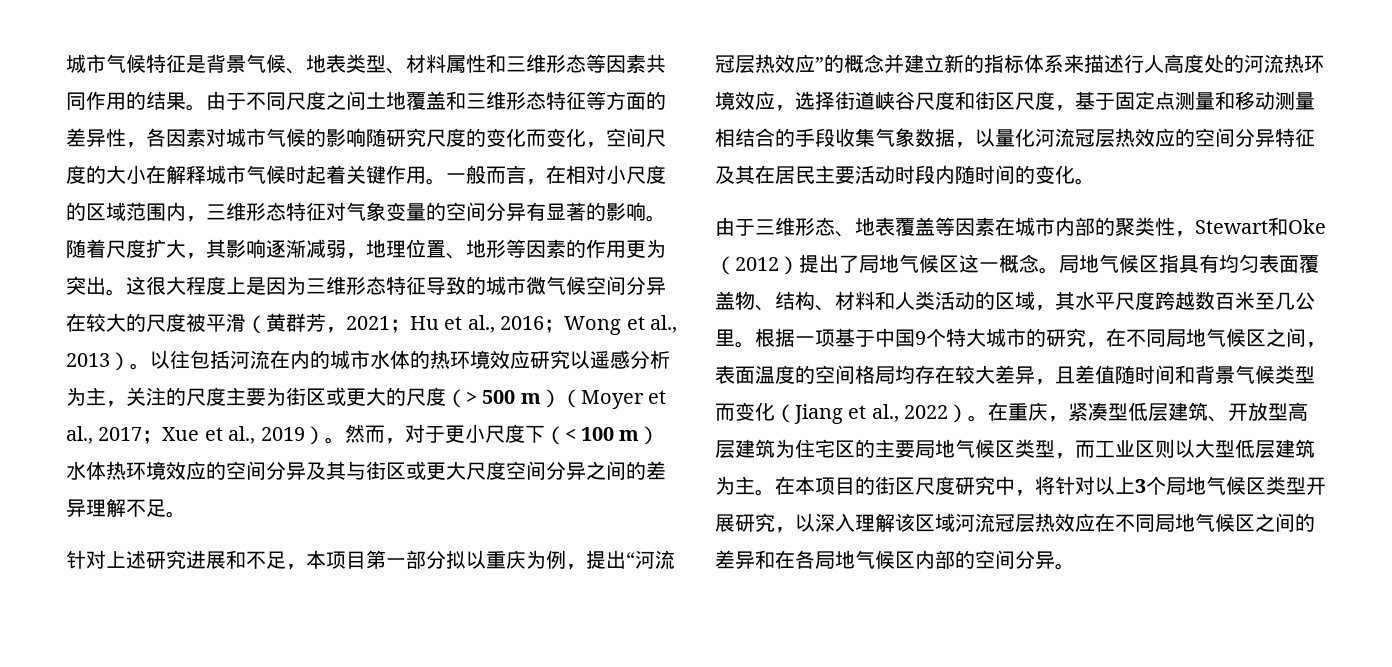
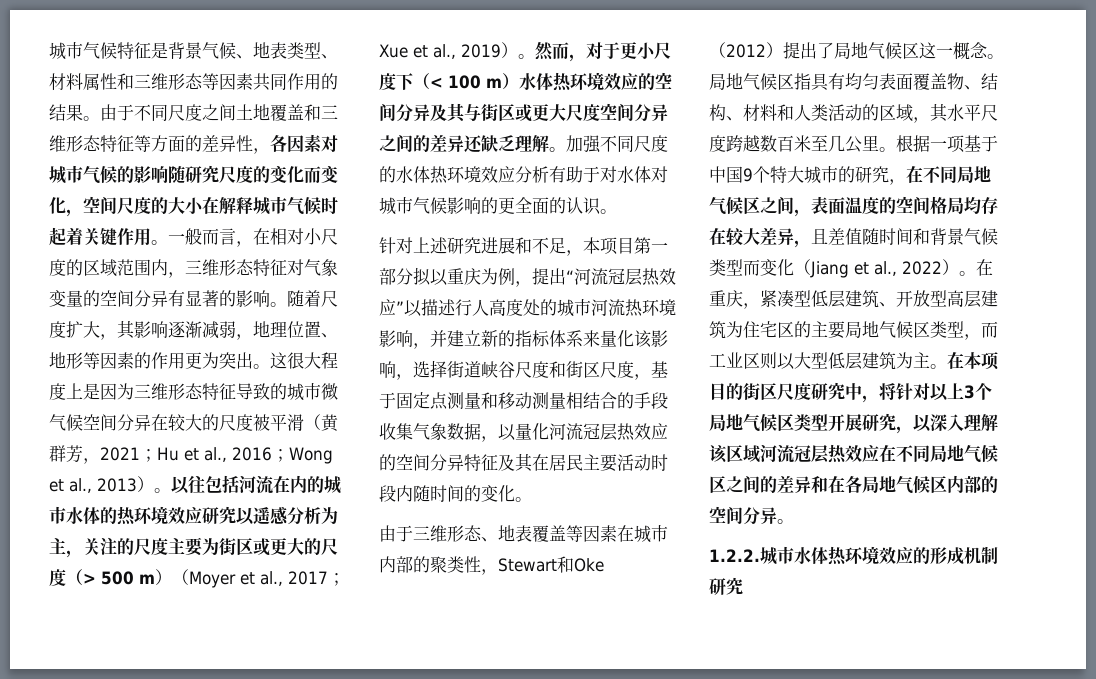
[86,498,166,517] 理解不足 -> [464,135,668,153] [379,166,668,184] [379,197,601,215] 还缺乏理解。加强不同尺度的水体热环境效应分析有助于对水体对城市气候影响的更全面的认识
[824,54,884,73] 的概念 -> [404,299,676,317] [379,330,430,349] 以描述行人高度处的城市河流热环境影响，
[1084,54,1324,73] [715,91,775,110] 描述行人高度处的河流热环境效应 -> [600,330,668,348] [379,361,396,378] 量化该影响
(1075, 566) none -> [709,546,998,566] [709,577,743,595] // 1.2.2.城市水体热环境效应的形成机制研究

